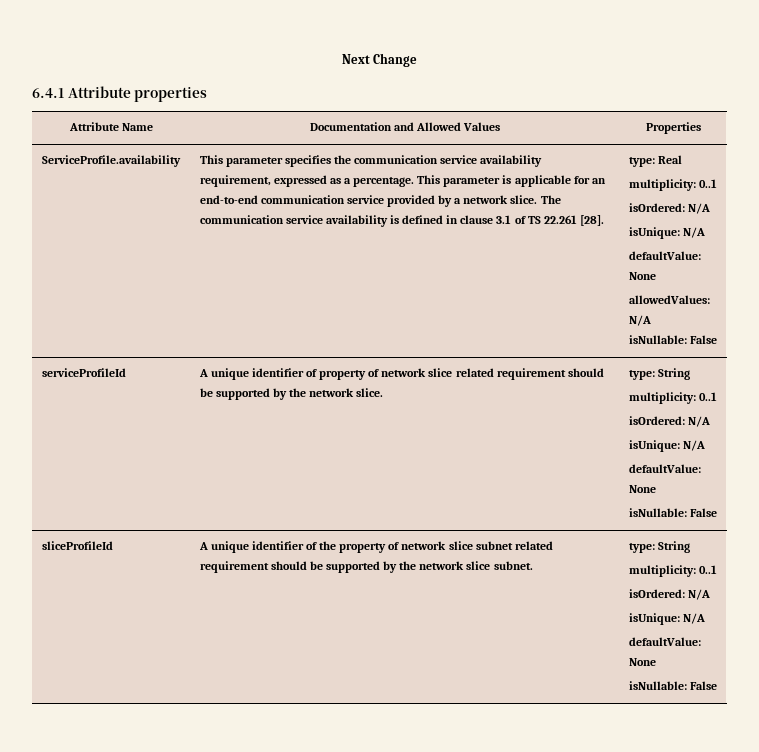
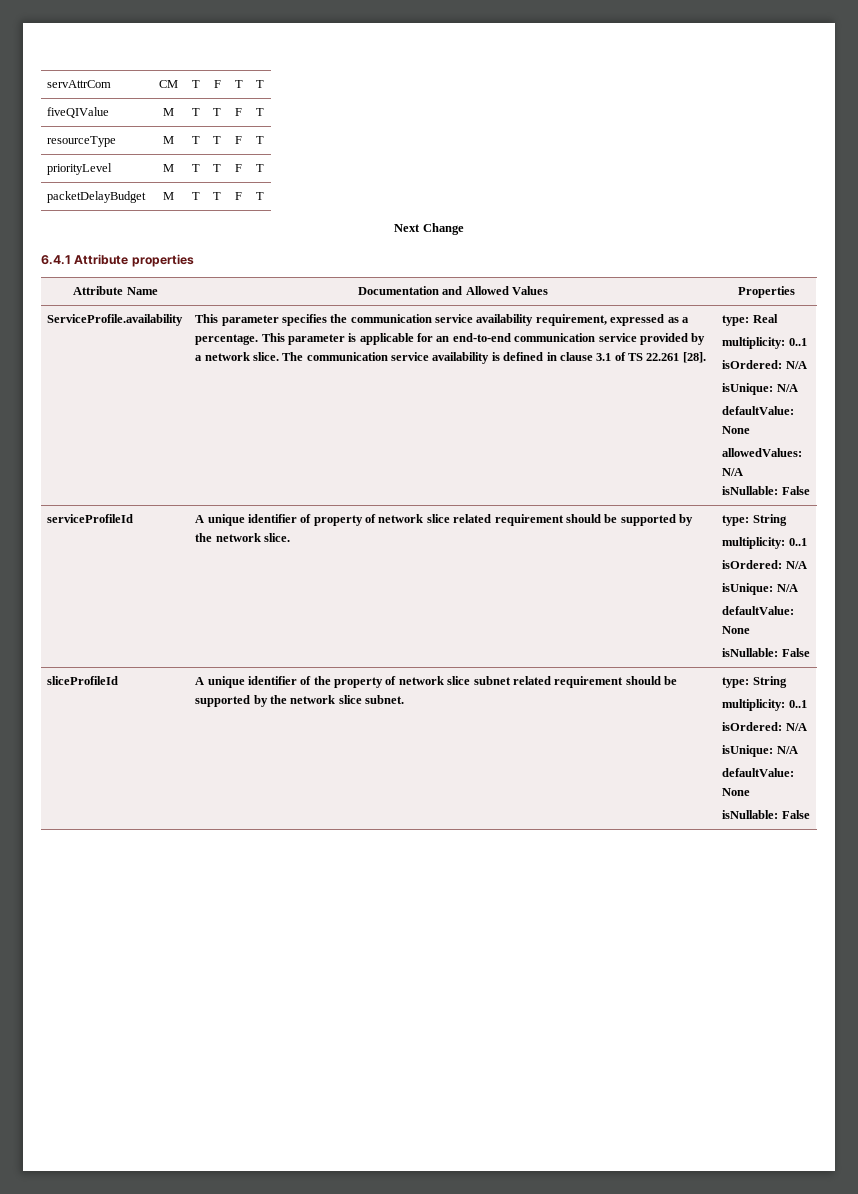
(341, 59) none -> [47,80,112,88] [159,80,178,88] [191,80,200,88] [213,80,221,88] [234,80,243,88] [256,80,264,88] [47,107,110,118] [163,108,174,116] [191,108,200,116] [213,108,221,116] [235,108,242,116] [256,108,264,116] [47,136,117,147] [163,136,174,144] [191,136,200,144] [213,136,221,144] [235,136,242,144] [256,136,264,144] [47,163,113,175] [163,164,174,172] [191,164,200,172] [213,164,221,172] [235,164,242,172] [256,164,264,172] [47,191,147,203] [163,192,174,200] [191,192,200,200] [213,192,221,200] [235,192,242,200] [256,192,264,200] servAttrCom | CM | T | F | T | T // fiveQIValue | M | T | T | F | T // resourceType | M | T | T | F | T // priorityLevel | M | T | T | F | T // packetDelayBudget | M | T | T | F | T //

